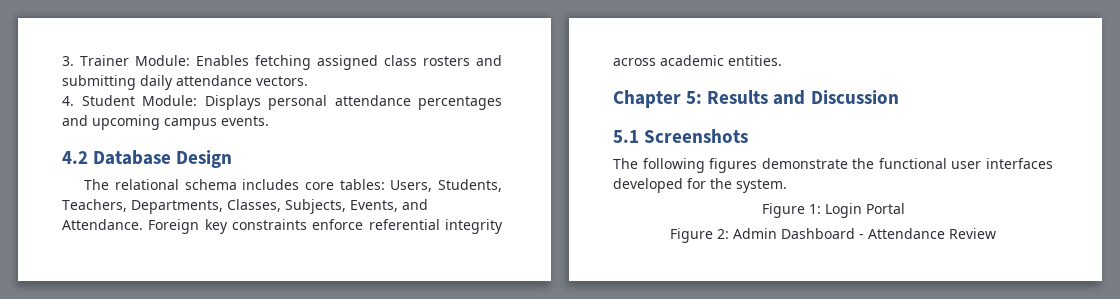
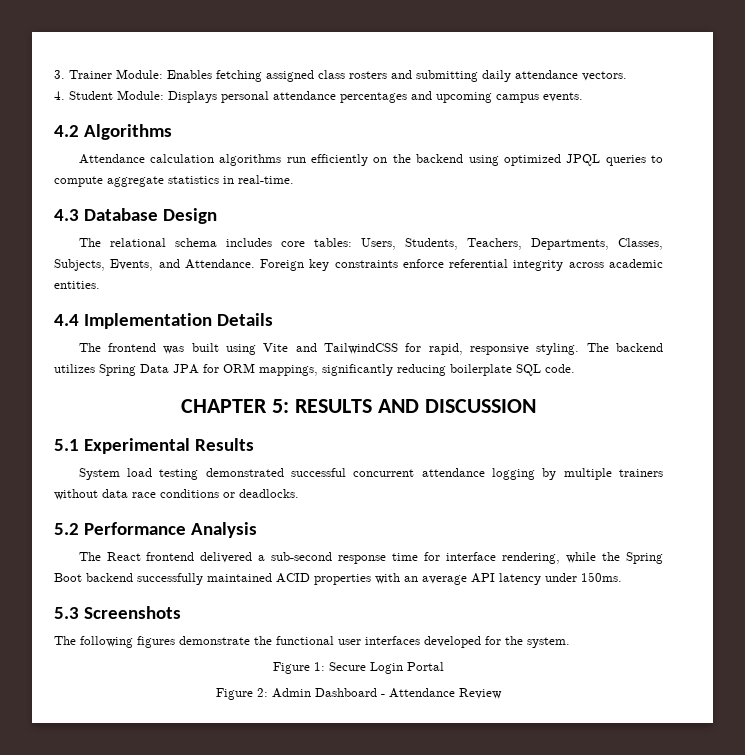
(88, 157) none -> [83,124,172,140] [78,154,663,166] [54,175,294,187] [54,209,79,221] Algorithms // Attendance calculation algorithms run efficiently on the backend using optimized JPQL queries to compute aggregate statistics in real-time. // 4.3
[613,90,899,108] [613,130,639,143] Chapter 5: Results and Discussion // 5.1 -> [54,313,273,329] [78,343,663,355] [54,363,575,376] [181,399,536,413] [54,438,254,454] [78,468,663,480] [54,489,299,500] [54,522,257,538] [78,552,663,564] [54,572,622,585] [54,607,79,619] 4.4 Implementation Details // The frontend was built using Vite and TailwindCSS for rapid, responsive styling. The backend utilizes Spring Data JPA for ORM mappings, significantly reducing boilerplate SQL code. // CHAPTER 5: RESULTS AND DISCUSSION // 5.1 Experimental Results // System load testing demonstrated successful concurrent attendance logging by multiple trainers without data race conditions or deadlocks. // 5.2 Performance Analysis // The React frontend delivered a sub-second response time for interface rendering, while the Spring Boot backend successfully maintained ACID properties with an average API latency under 150ms. // 5.3
(821, 209) none -> [329,662,366,671] Secure

